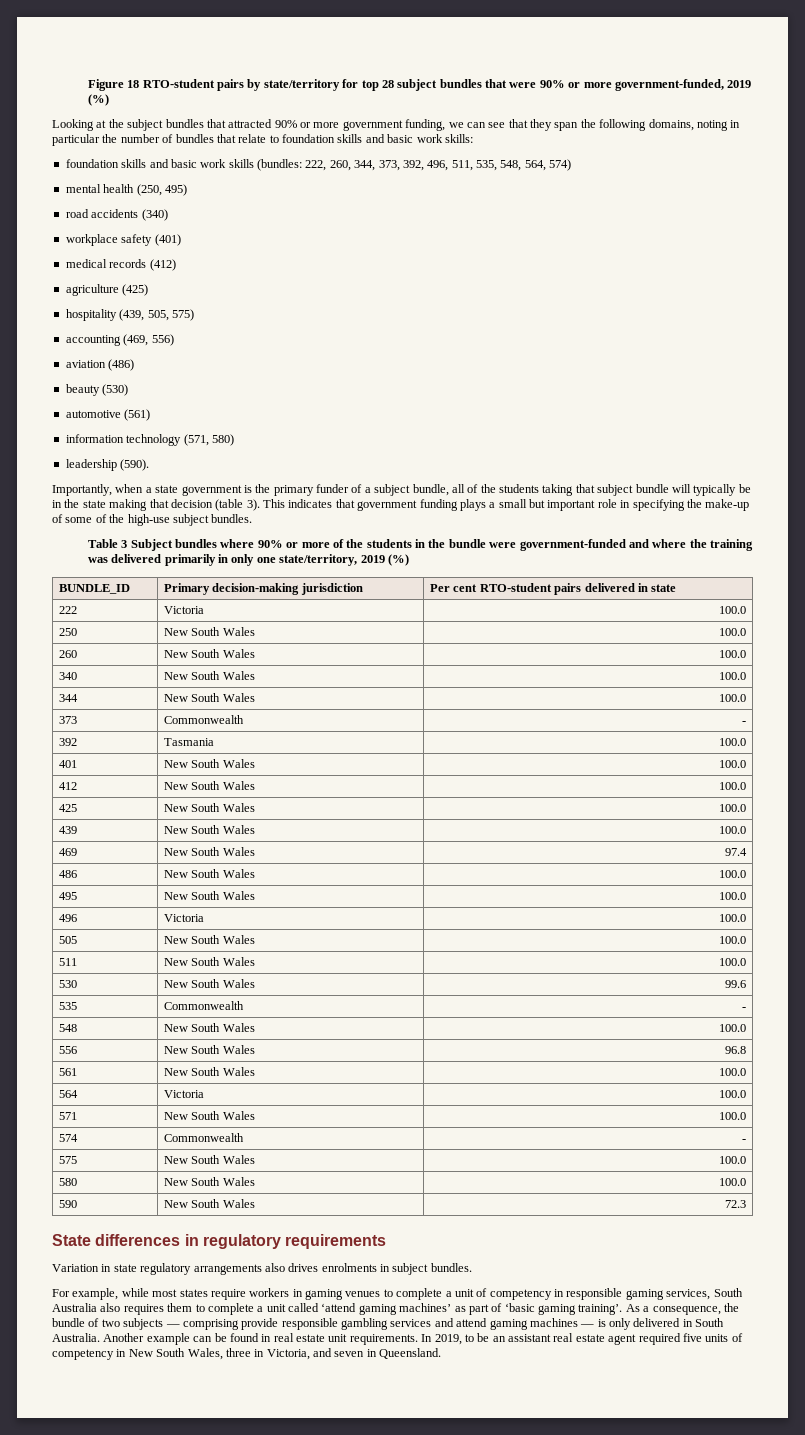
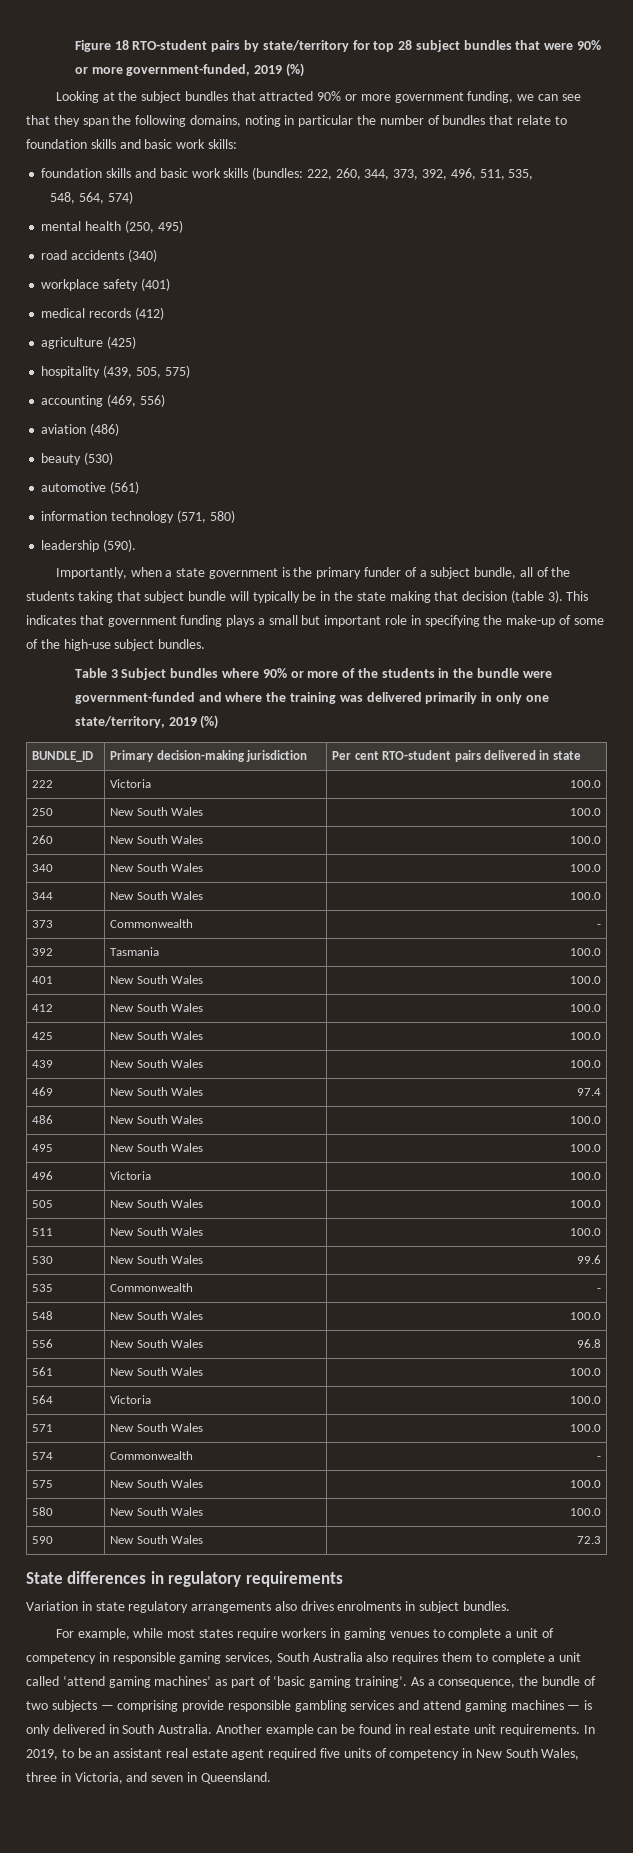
(497, 165) none -> (534, 174) //

